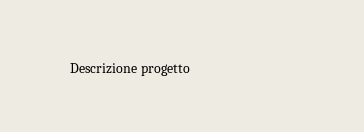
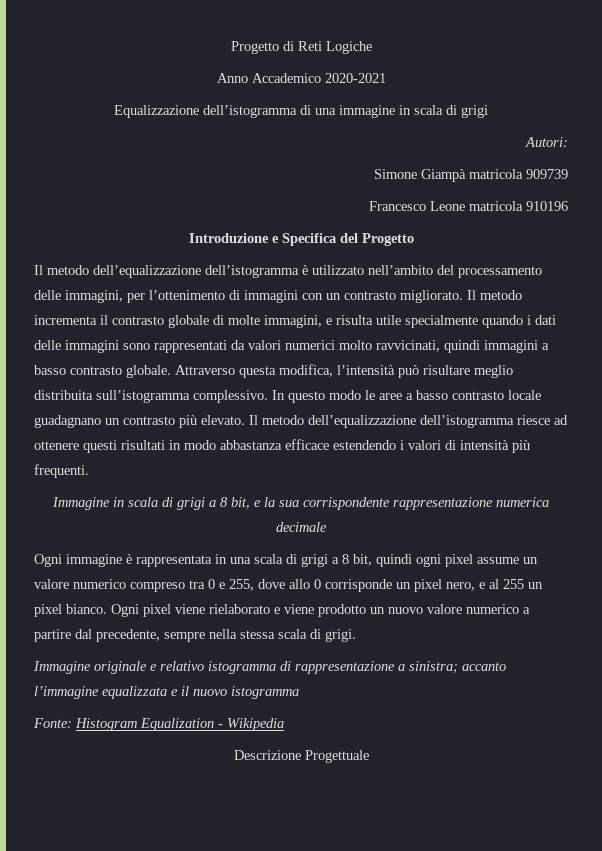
[70,63,190,76] Descrizione progetto -> [230,41,372,54] [216,73,386,83] [114,105,488,118] [525,137,568,147] [374,169,568,182] [369,201,568,211] [188,233,414,246] [34,265,542,278] [34,290,522,303] [34,315,556,328] [34,340,549,353] [34,364,513,378] [34,390,541,403] [34,415,568,428] [34,439,530,453] [34,464,89,478] [52,497,549,510] [276,522,327,532] [34,554,538,567] [34,579,543,592] [34,604,530,617] [34,629,356,642] [33,661,506,674] [34,686,299,699] [33,718,284,731] [233,750,369,763] Progetto di Reti Logiche // Anno Accademico 2020-2021 // Equalizzazione dell’istogramma di una immagine in scala di grigi // Autori: // Simone Giampà matricola 909739 // Francesco Leone matricola 910196 // Introduzione e Specifica del Progetto // Il metodo dell’equalizzazione dell’istogramma è utilizzato nell’ambito del processamento delle immagini, per l’ottenimento di immagini con un contrasto migliorato. Il metodo incrementa il contrasto globale di molte immagini, e risulta utile specialmente quando i dati delle immagini sono rappresentati da valori numerici molto ravvicinati, quindi immagini a basso contrasto globale. Attraverso questa modifica, l’intensità può risultare meglio distribuita sull’istogramma complessivo. In questo modo le aree a basso contrasto locale guadagnano un contrasto più elevato. Il metodo dell’equalizzazione dell’istogramma riesce ad ottenere questi risultati in modo abbastanza efficace estendendo i valori di intensità più frequenti. // Immagine in scala di grigi a 8 bit, e la sua corrispondente rappresentazione numerica decimale // Ogni immagine è rappresentata in una scala di grigi a 8 bit, quindi ogni pixel assume un valore numerico compreso tra 0 e 255, dove allo 0 corrisponde un pixel nero, e al 255 un pixel bianco. Ogni pixel viene rielaborato e viene prodotto un nuovo valore numerico a partire dal precedente, sempre nella stessa scala di grigi. // Immagine originale e relativo istogramma di rappresentazione a sinistra; accanto l’immagine equalizzata e il nuovo istogramma // Fonte: Histogram Equalization - Wikipedia // Descrizione Progettuale

